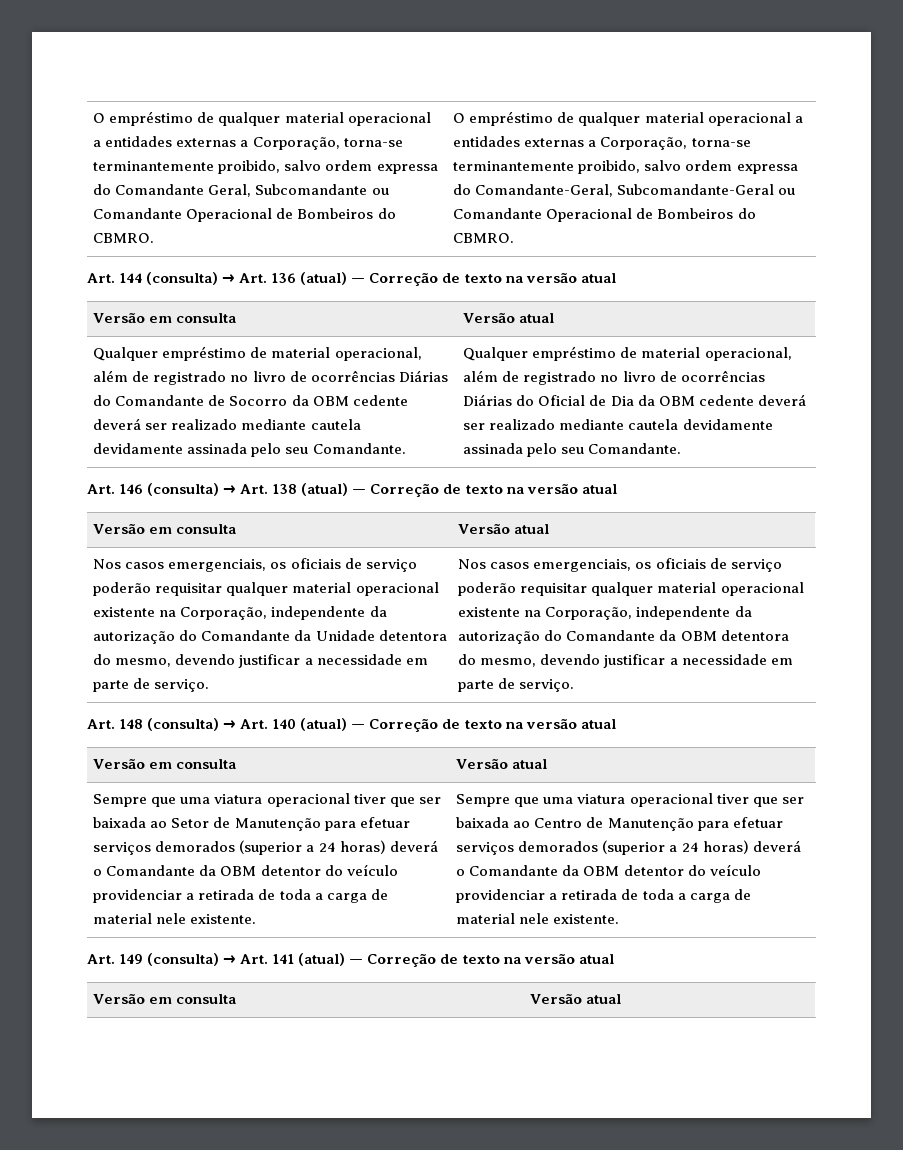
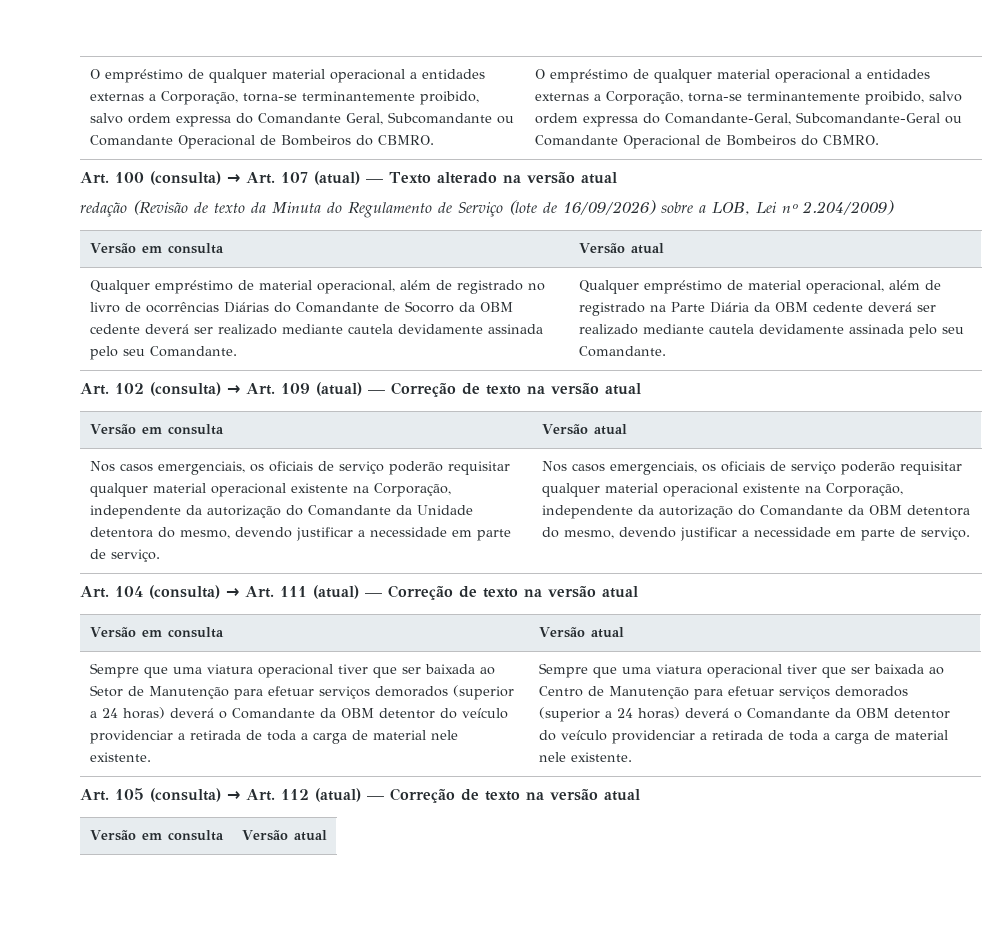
[119,272,616,286] 144 (consulta) → Art. 136 (atual) — Correção de texto na versão atual -> [115,171,617,185] [80,200,894,218] 100 (consulta) → Art. 107 (atual) — Texto alterado na versão atual // redação (Revisão de texto da Minuta do Regulamento de Serviço (lote de 16/09/2026) sobre a LOB, Lei nº 2.204/2009)
[600,370,765,382] [463,394,634,406] no livro de ocorrências Diárias do Oficial de Dia -> [649,302,749,313] na Parte Diária
[119,483,298,496] 146 (consulta) → Art. 138 -> [115,382,310,396] 102 (consulta) → Art. 109
[119,718,297,731] 148 (consulta) → Art. 140 -> [115,585,307,599] 104 (consulta) → Art. 111
[119,953,295,966] 149 (consulta) → Art. 141 -> [115,788,309,802] 105 (consulta) → Art. 112

